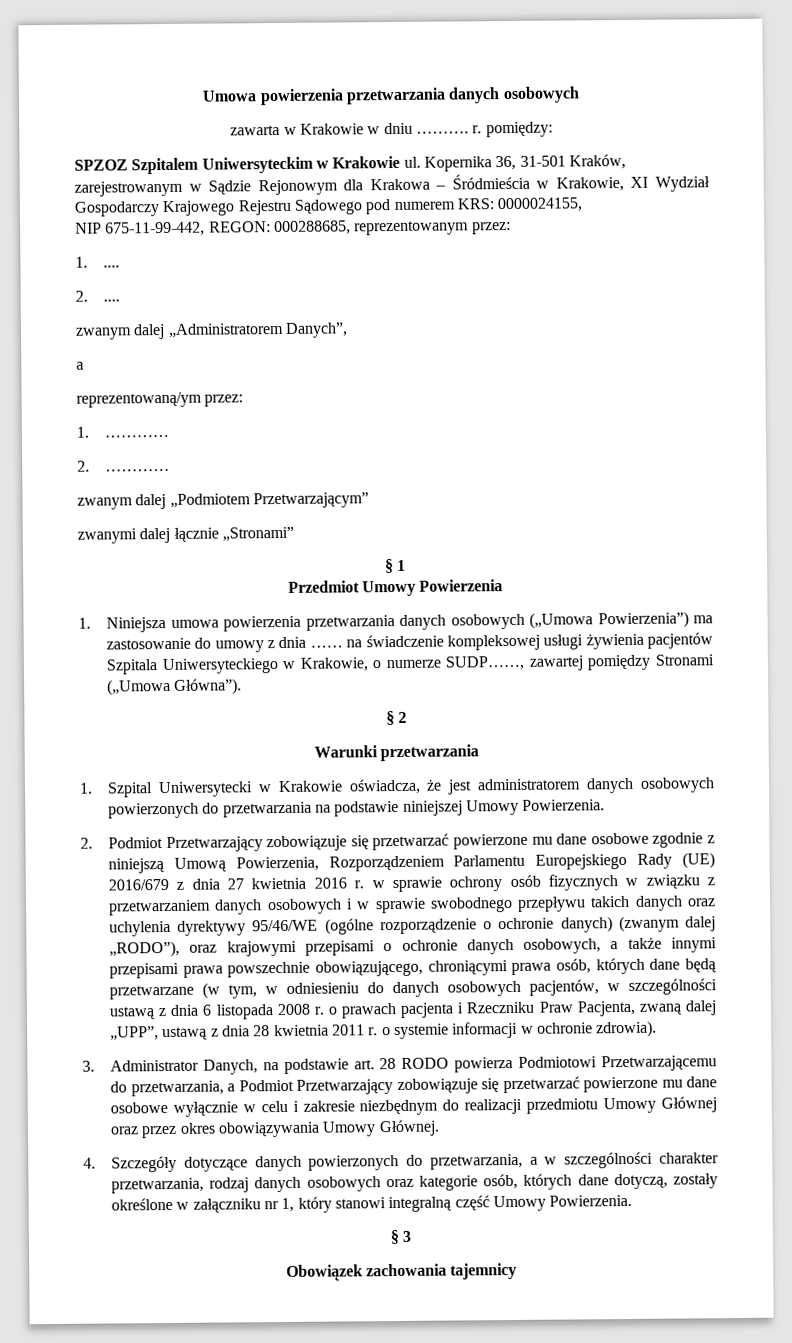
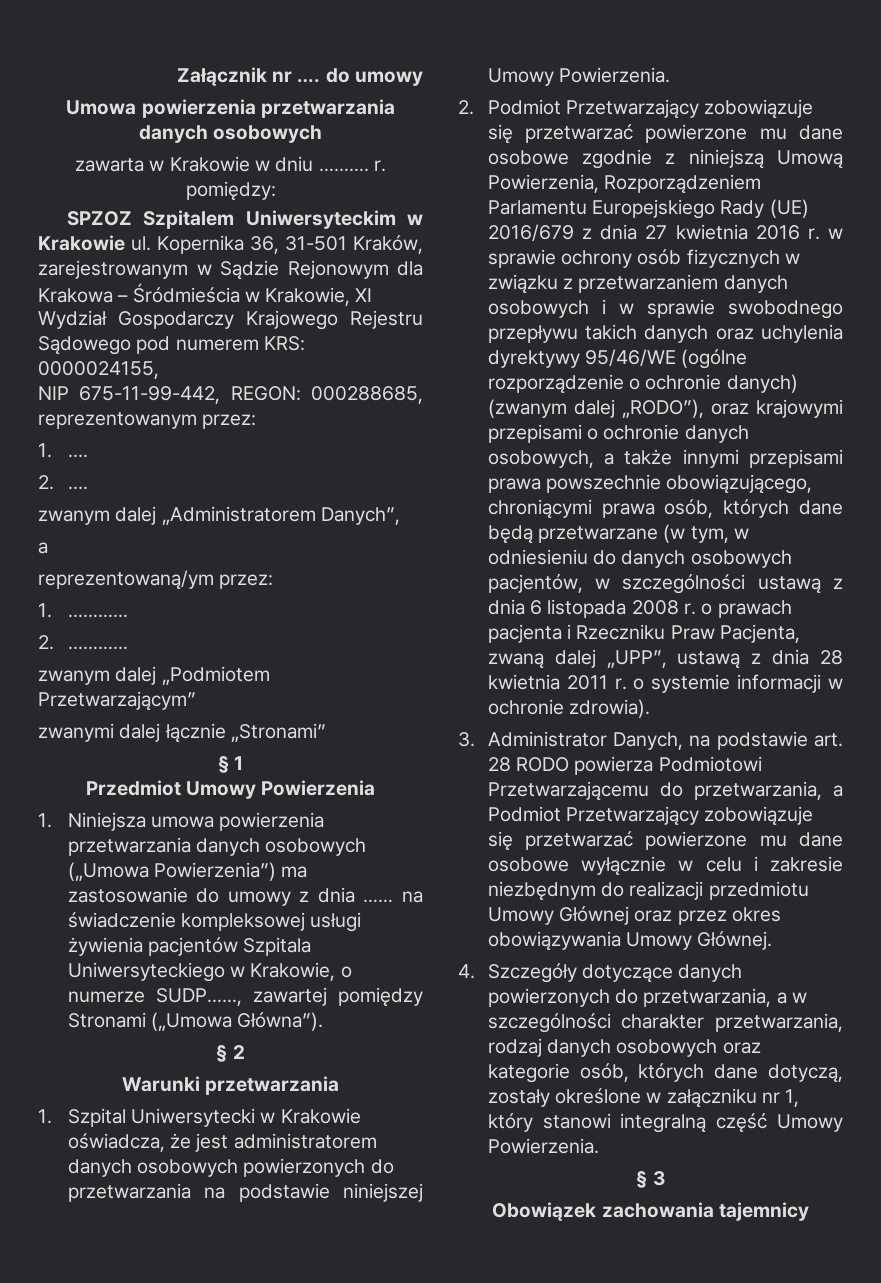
(202, 96) none -> [176,67,423,86] Załącznik nr …. do umowy //

